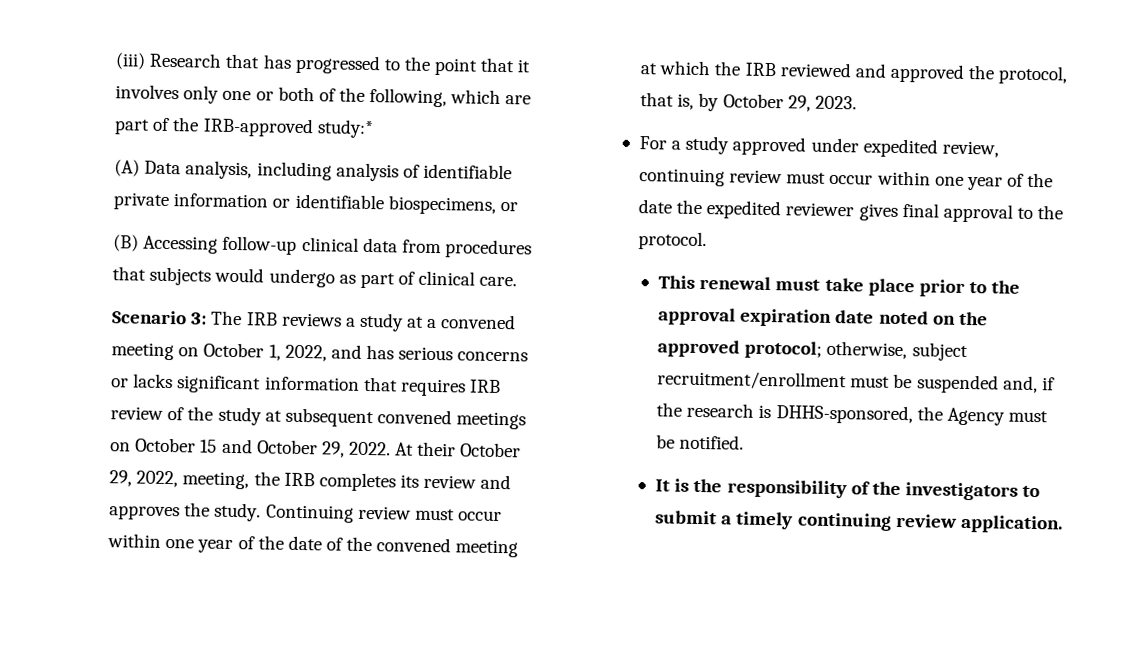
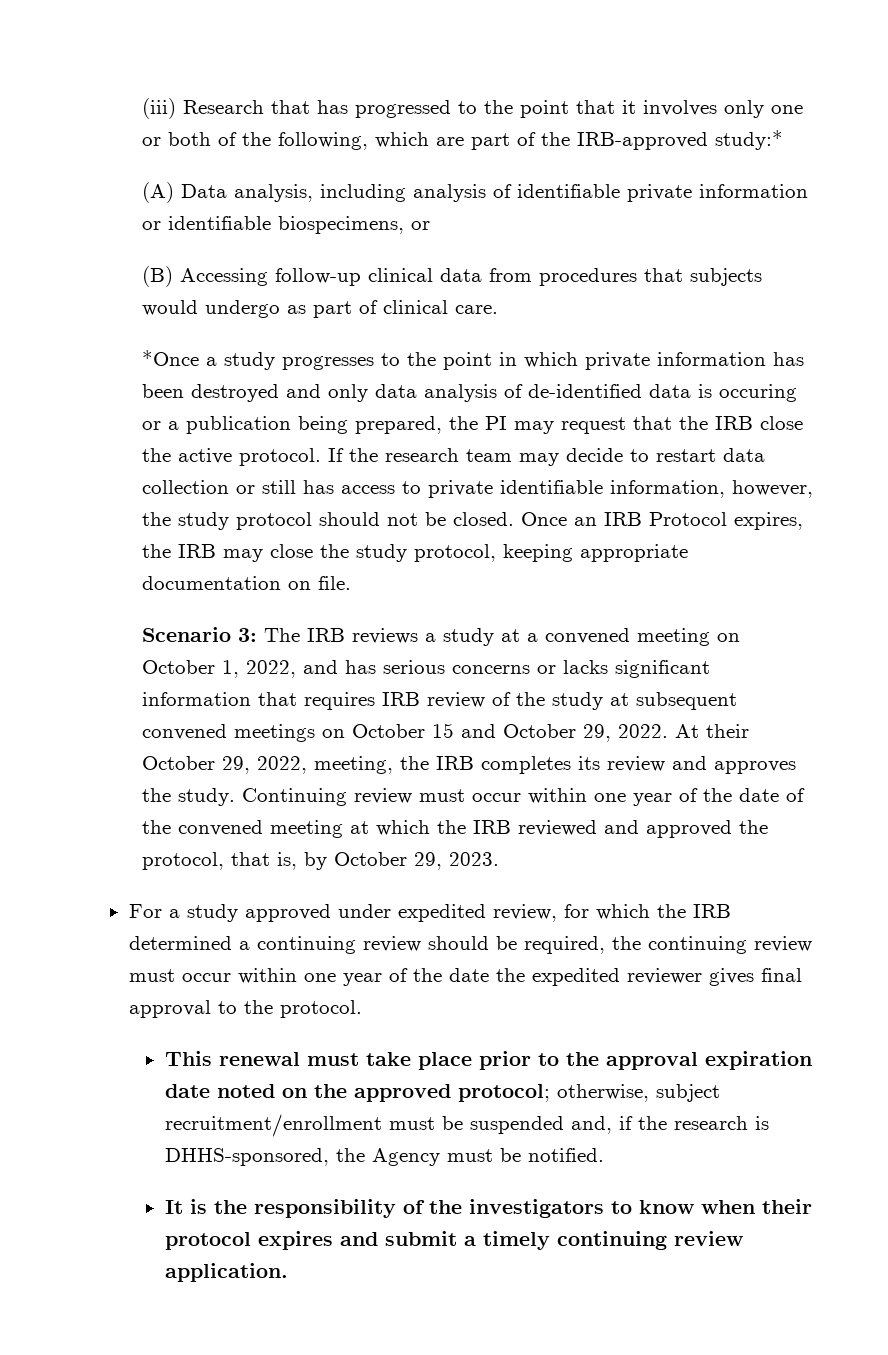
(518, 281) none -> [142,350,805,370] [142,384,798,402] [142,416,804,434] [142,448,766,466] [142,480,814,498] [142,512,804,530] [142,544,689,562] [142,576,352,590] // *Once a study progresses to the point in which private information has been destroyed and only data analysis of de-identified data is occuring or a publication being prepared, the PI may request that the IRB close the active protocol. If the research team may decide to restart data collection or still has access to private identifiable information, however, the study protocol should not be closed. Once an IRB Protocol expires, the IRB may close the study protocol, keeping appropriate documentation on file.
(999, 149) none -> [563,904,731,920] [128,936,641,954] for which the IRB determined a continuing review should be required, the
(1041, 491) none -> [638,1199,812,1214] [164,1231,378,1250] know when their protocol expires and

